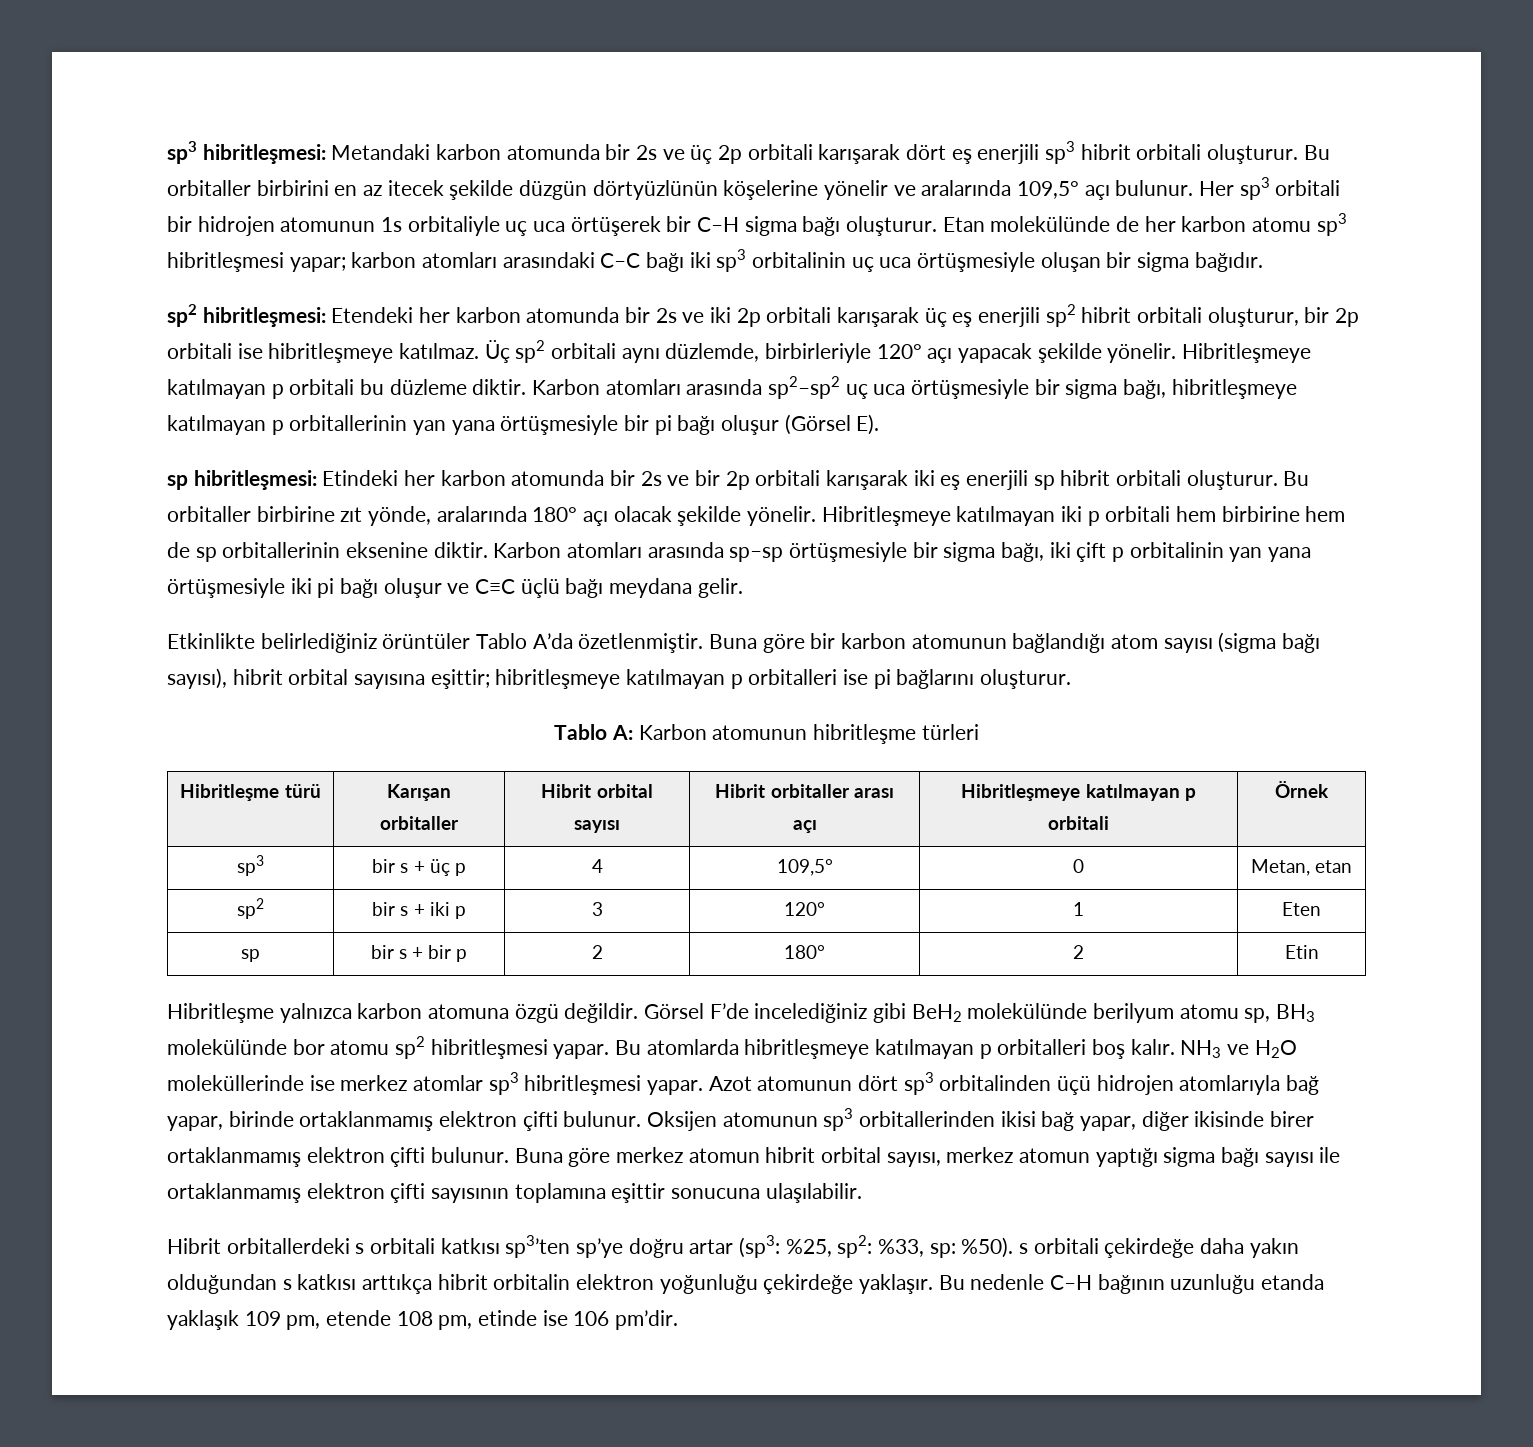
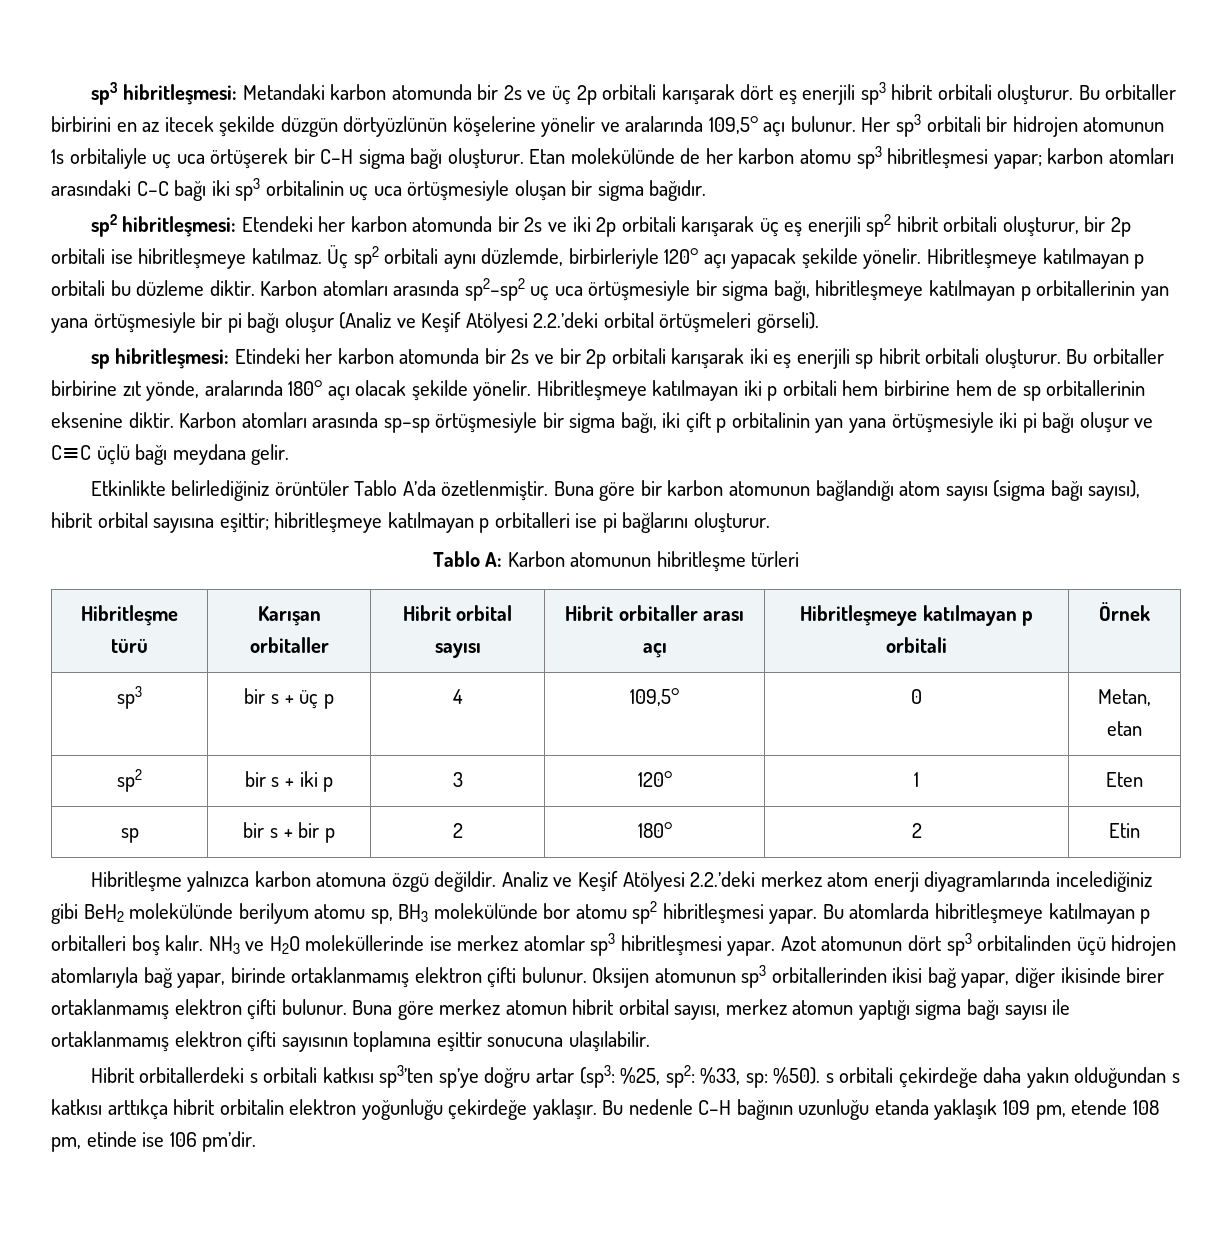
[784,414,880,435] (Görsel E). -> [339,312,819,333] (Analiz ve Keşif Atölyesi 2.2.’deki orbital örtüşmeleri görseli).
[644,1003,749,1019] Görsel F’de -> [501,871,1051,892] Analiz ve Keşif Atölyesi 2.2.’deki merkez atom enerji diyagramlarında

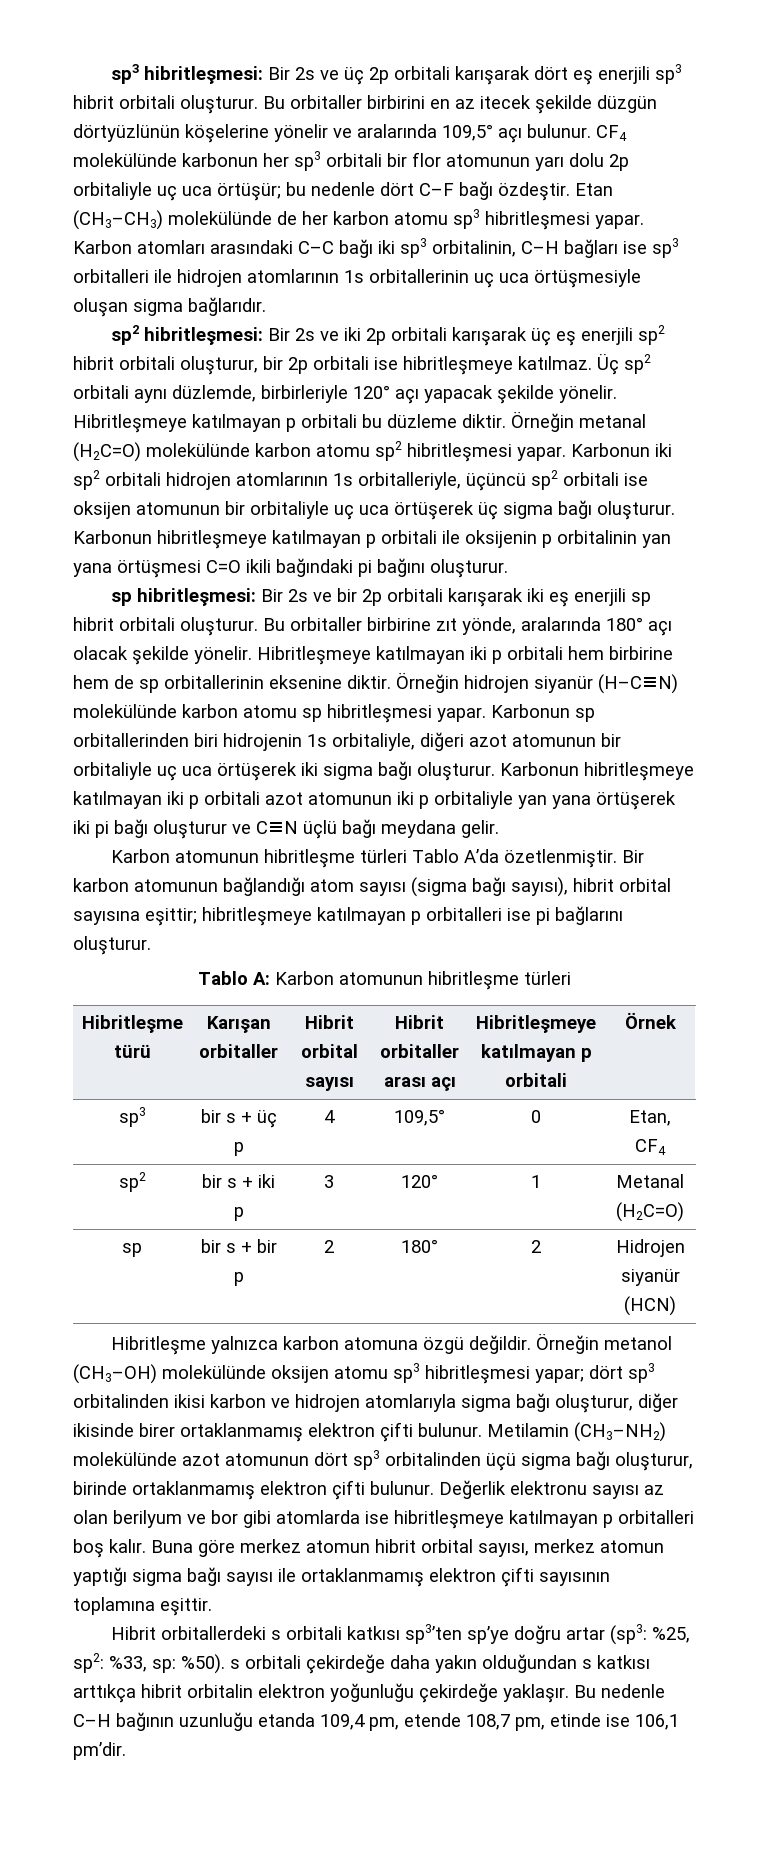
[242,84,499,100] Metandaki karbon atomunda bir -> [268,67,291,80] Bir
[861,114,1165,137] [51,148,566,169] Her sp3 orbitali bir hidrojen atomunun 1s orbitaliyle uç uca örtüşerek bir C–H sigma bağı oluşturur. Etan -> [596,125,627,141] [73,151,629,171] [73,181,613,201] [73,210,163,230] CF4 molekülünde karbonun her sp3 orbitali bir flor atomunun yarı dolu 2p orbitaliyle uç uca örtüşür; bu nedenle dört C–F bağı özdeştir. Etan (CH3–CH3)
[993,148,1104,169] yapar; karbon -> [595,214,644,229] [73,240,132,254] yapar. Karbon
[265,180,344,196] orbitalinin -> [432,238,679,258] [73,269,469,287] orbitalinin, C–H bağları ise sp3 orbitalleri ile hidrojen atomlarının 1s orbitallerinin
[571,180,707,201] bir sigma bağıdır. -> [133,297,266,316] sigma bağlarıdır.
[241,216,519,232] Etendeki her karbon atomunda bir -> [268,328,291,341] Bir
[260,278,1169,301] [51,312,819,333] [90,348,506,369] Karbon atomları arasında sp2–sp2 uç uca örtüşmesiyle bir sigma bağı, hibritleşmeye katılmayan p orbitallerinin yan yana örtüşmesiyle bir pi bağı oluşur (Analiz ve Keşif Atölyesi 2.2.’deki orbital örtüşmeleri görseli). // sp hibritleşmesi: Etindeki her karbon atomunda bir -> [511,411,646,432] [73,441,672,462] [73,470,648,491] [73,500,675,520] [73,530,671,549] [73,558,508,578] [111,588,284,606] Örneğin metanal (H2C=O) molekülünde karbon atomu sp2 hibritleşmesi yapar. Karbonun iki sp2 orbitali hidrojen atomlarının 1s orbitalleriyle, üçüncü sp2 orbitali ise oksijen atomunun bir orbitaliyle uç uca örtüşerek üç sigma bağı oluşturur. Karbonun hibritleşmeye katılmayan p orbitali ile oksijenin p orbitalinin yan yana örtüşmesi C=O ikili bağındaki pi bağını oluşturur. // sp hibritleşmesi: Bir
[179,412,994,433] Karbon atomları arasında sp–sp örtüşmesiyle bir sigma bağı, iki çift p orbitalinin yan yana örtüşmesiyle -> [396,672,678,694] [73,704,595,723] [73,732,621,751] [73,761,694,781] [73,791,676,810] Örneğin hidrojen siyanür (H–C≡N) molekülünde karbon atomu sp hibritleşmesi yapar. Karbonun sp orbitallerinden biri hidrojenin 1s orbitaliyle, diğeri azot atomunun bir orbitaliyle uç uca örtüşerek iki sigma bağı oluşturur. Karbonun hibritleşmeye katılmayan iki p orbitali azot atomunun iki p orbitaliyle yan yana örtüşerek
[1079,412,1154,433] [51,445,91,460] oluşur ve C≡C -> [153,820,298,839] oluşturur ve C≡N
[90,480,662,501] Etkinlikte belirlediğiniz örüntüler Tablo A’da özetlenmiştir. Buna göre bir -> [111,849,645,868] Karbon atomunun hibritleşme türleri Tablo A’da özetlenmiştir. Bir
[1098,689,1151,706] [1107,721,1142,736] Metan, etan -> [629,1110,671,1126] [635,1139,666,1155] Etan, CF4
[1106,772,1143,787] Eten -> [616,1174,684,1188] [616,1202,684,1222] Metanal (H2C=O)
[1109,823,1140,838] Etin -> [615,1239,685,1257] [620,1269,680,1286] [624,1296,676,1316] Hidrojen siyanür (HCN)
[501,871,1152,892] [51,901,1151,924] [51,933,1177,956] [51,965,1010,988] Analiz ve Keşif Atölyesi 2.2.’deki merkez atom enerji diyagramlarında incelediğiniz gibi BeH2 molekülünde berilyum atomu sp, BH3 molekülünde bor atomu sp2 hibritleşmesi yapar. Bu atomlarda hibritleşmeye katılmayan p orbitalleri boş kalır. NH3 ve H2O moleküllerinde ise merkez atomlar sp3 hibritleşmesi yapar. Azot atomunun dört sp3 orbitalinden üçü hidrojen atomlarıyla bağ yapar, birinde ortaklanmamış elektron çifti bulunur. Oksijen atomunun sp3 orbitallerinden ikisi bağ yapar, -> [536,1333,673,1354] [73,1363,655,1384] [73,1393,633,1413] Örneğin metanol (CH3–OH) molekülünde oksijen atomu sp3 hibritleşmesi yapar; dört sp3 orbitalinden ikisi karbon ve hidrojen atomlarıyla sigma bağı oluşturur,
(347, 1007) none -> [487,1422,666,1442] [73,1450,693,1471] [73,1480,664,1500] [73,1510,694,1529] [73,1539,146,1558] Metilamin (CH3–NH2) molekülünde azot atomunun dört sp3 orbitalinden üçü sigma bağı oluşturur, birinde ortaklanmamış elektron çifti bulunur. Değerlik elektronu sayısı az olan berilyum ve bor gibi atomlarda ise hibritleşmeye katılmayan p orbitalleri boş kalır.
[436,1031,650,1052] eşittir sonucuna ulaşılabilir. -> [160,1598,212,1616] eşittir.
[934,1099,1031,1120] yaklaşık 109 -> [320,1714,365,1730] 109,4
[1132,1100,1159,1115] 108 -> [466,1714,510,1730] 108,7
[169,1132,197,1147] 106 -> [635,1714,679,1730] 106,1

